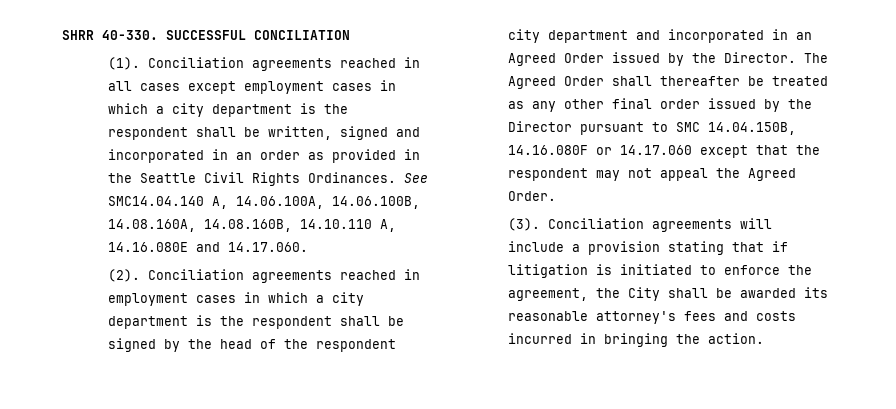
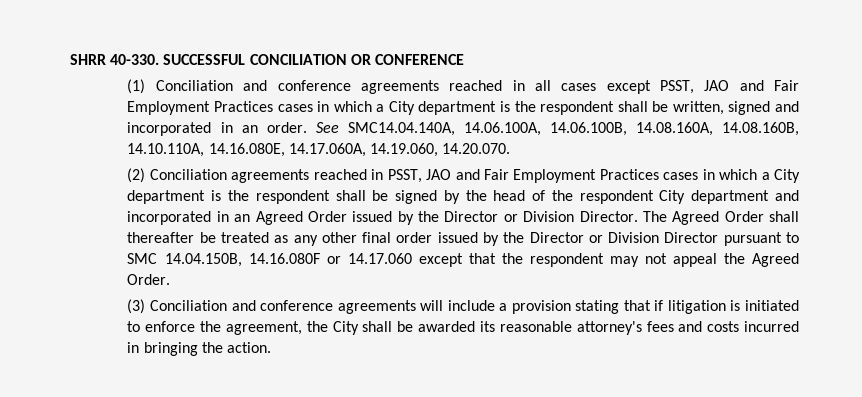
[107,57,244,70] // (1). Conciliation -> [350,54,464,65] [127,79,351,94] OR CONFERENCE // (1) Conciliation and conference
[243,80,396,94] [107,103,204,117] employment cases in which a city -> [659,80,799,94] [127,101,415,115] PSST, JAO and Fair Employment Practices cases in which a City
[259,149,420,163] [107,172,428,186] [107,196,420,209] [107,219,396,232] [107,242,308,252] [107,269,420,283] [107,292,364,306] order as provided in the Seattle Civil Rights Ordinances. See SMC14.04.140 A, 14.06.100A, 14.06.100B, 14.08.160A, 14.08.160B, 14.10.110 A, 14.16.080E and 14.17.060. // (2). Conciliation agreements reached in employment cases in which a city -> [266,122,799,136] [127,143,511,157] [127,168,801,183] order. See SMC14.04.140A, 14.06.100A, 14.06.100B, 14.08.160A, 14.08.160B, 14.10.110A, 14.16.080E, 14.17.060A, 14.19.060, 14.20.070. // (2) Conciliation agreements reached in PSST, JAO and Fair Employment Practices cases in which a City
[507,29,540,43] city -> [659,190,686,204] City
(716, 58) none -> [444,211,575,222] Director or Division
(572, 126) none -> [588,232,719,243] or Division Director
[507,218,644,231] (3). Conciliation -> [127,299,334,314] (3) Conciliation and conference

